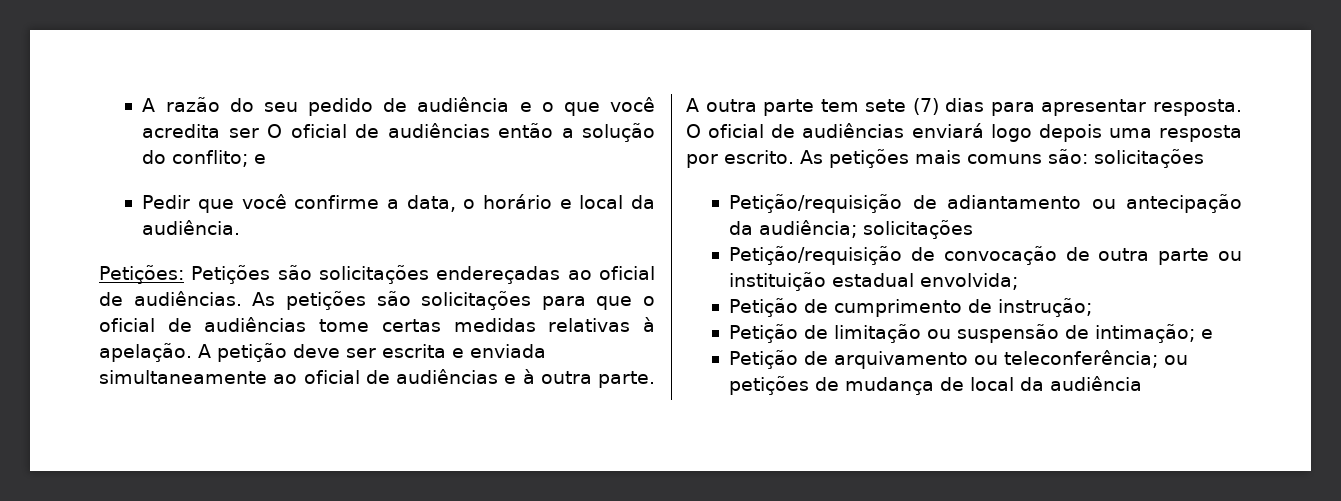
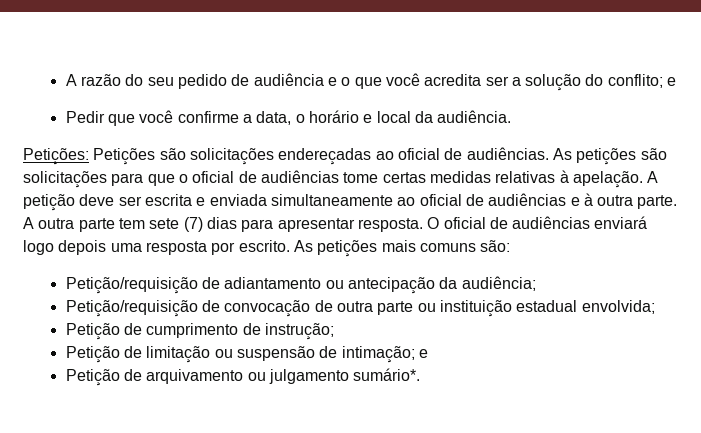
[267,123,554,138] O oficial de audiências então -> (509, 81) none
[1094,149,1204,168] solicitações -> (511, 246) none
[863,220,974,239] solicitações -> (536, 283) none
[1004,350,1189,368] [729,376,1143,395] teleconferência; ou petições de mudança de local da audiência -> [268,368,421,384] julgamento sumário*.

